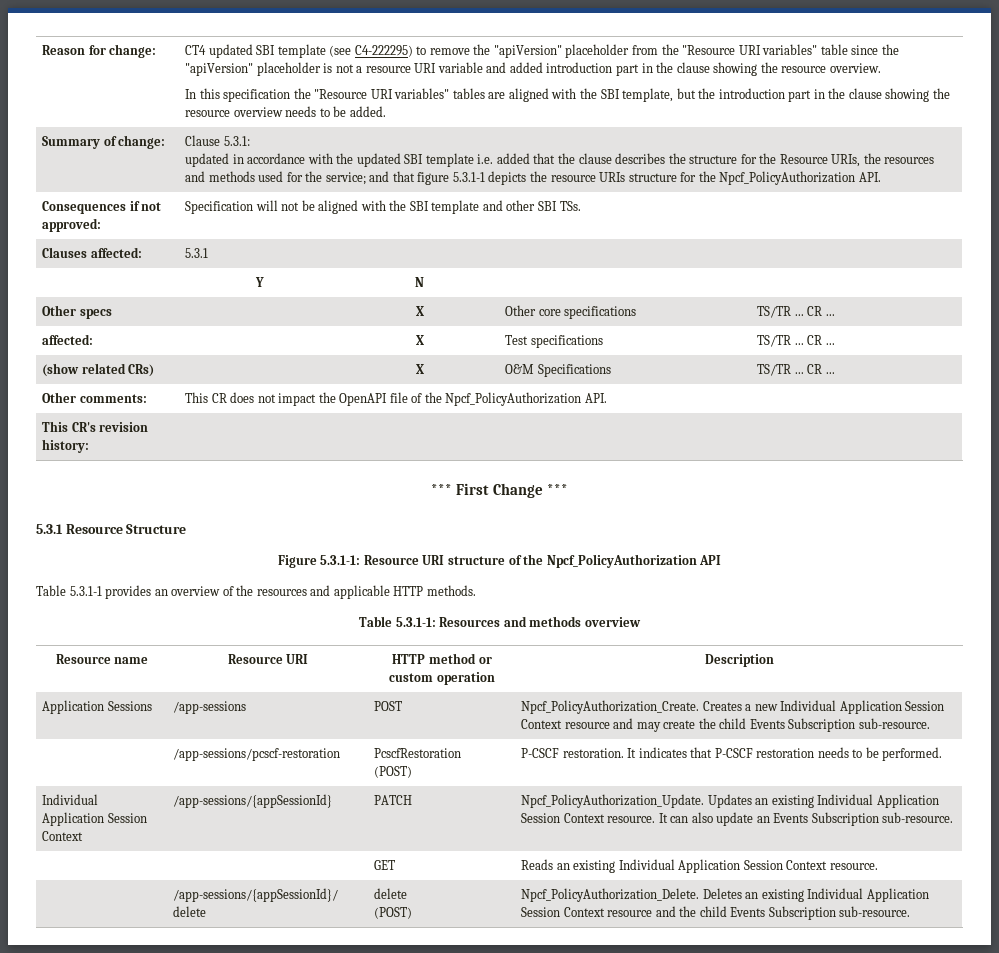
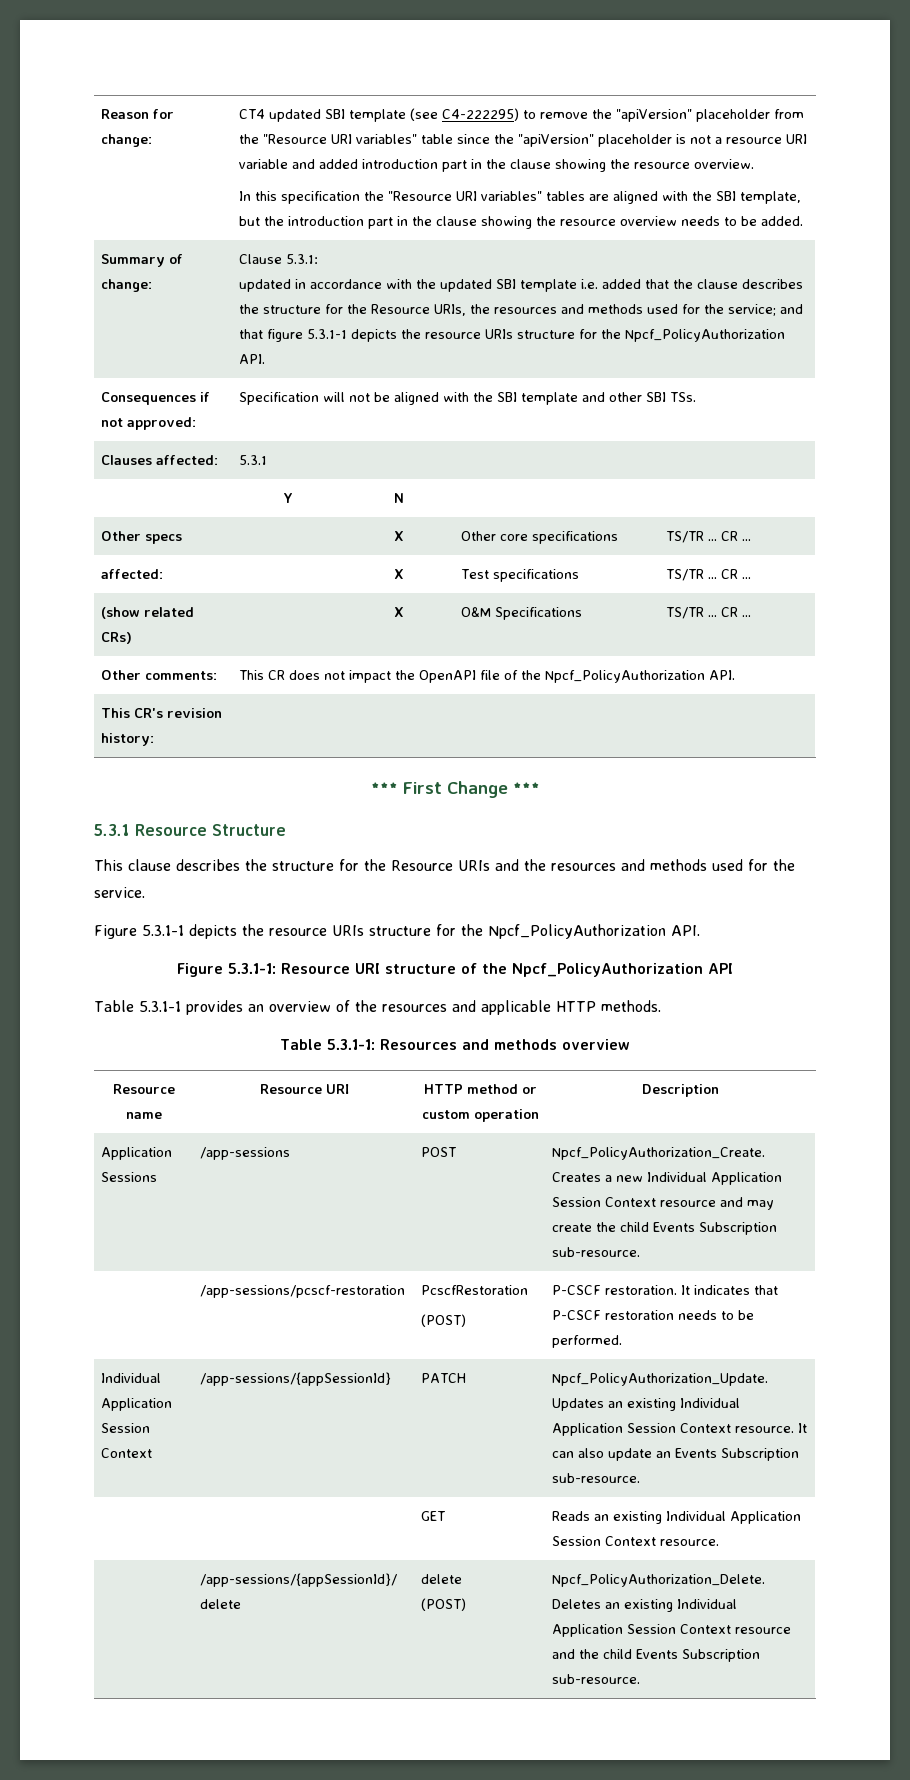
(187, 529) none -> [94,859,795,871] [94,887,145,898] [94,924,700,939] // This clause describes the structure for the Resource URIs and the resources and methods used for the service. // Figure 5.3.1-1 depicts the resource URIs structure for the Npcf_PolicyAuthorization API.

